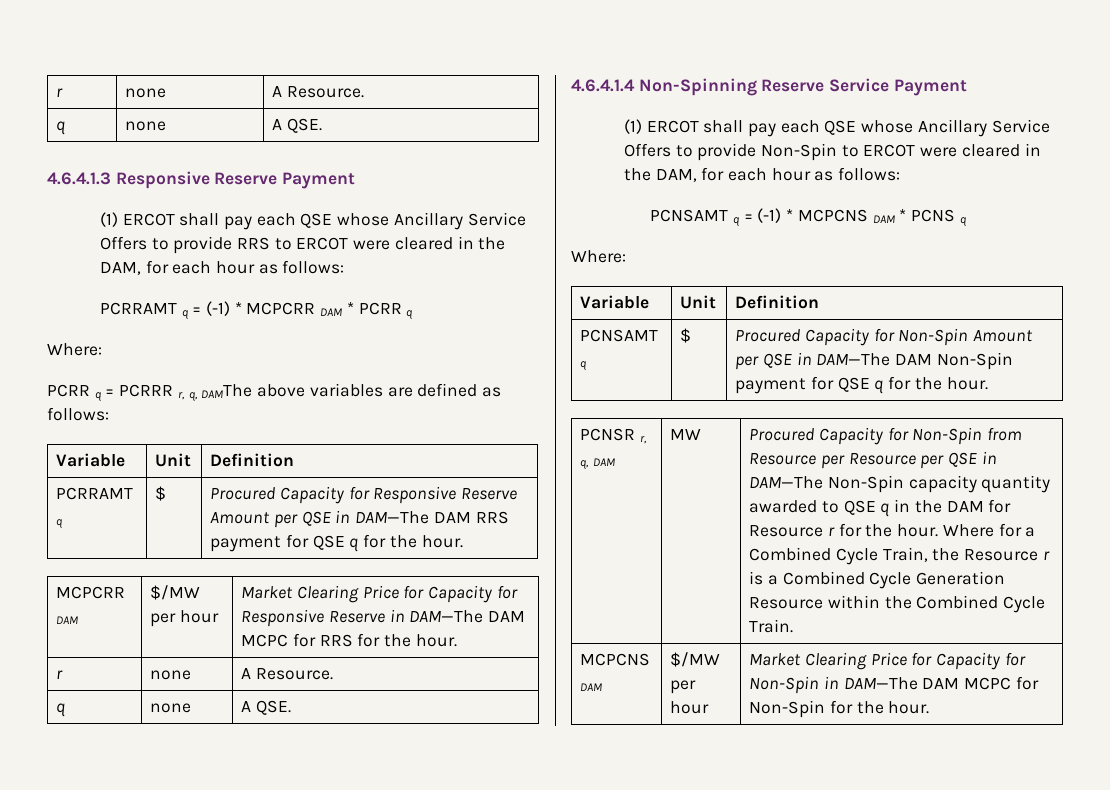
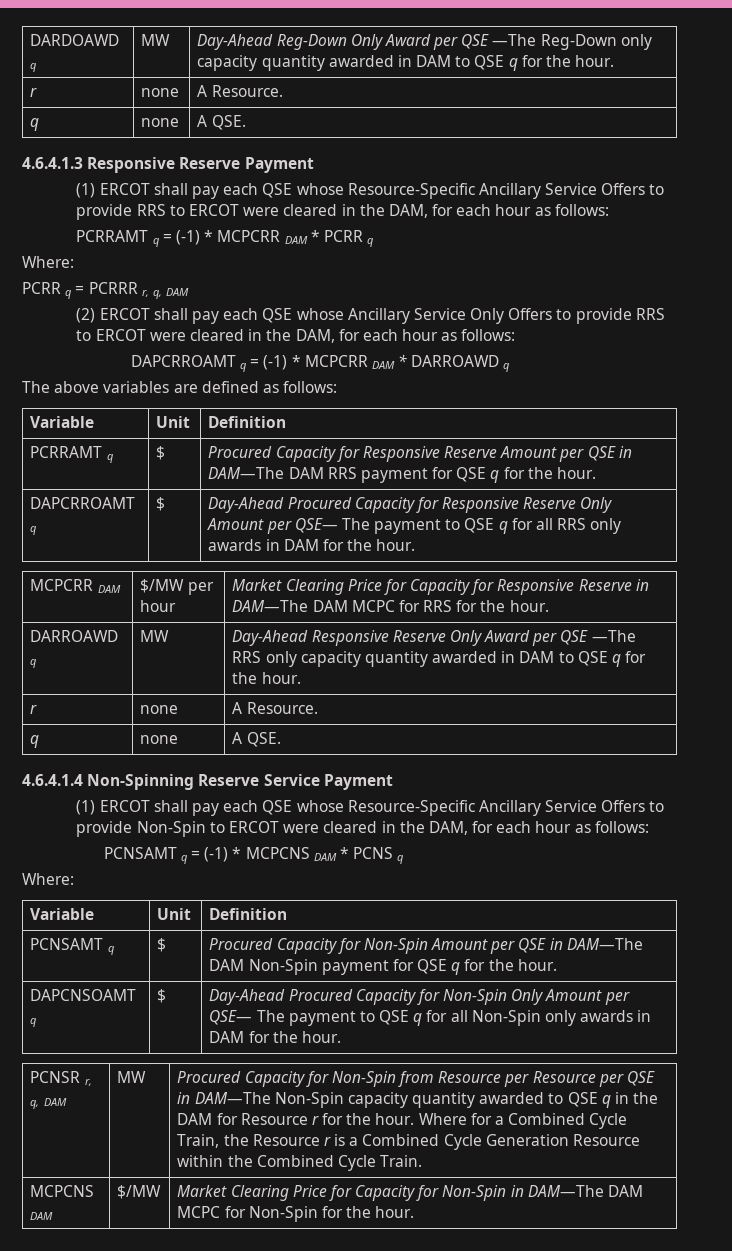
(56, 92) none -> [30,34,120,46] [30,63,38,72] [141,34,171,46] [197,34,652,50] [197,55,615,71] DARDOAWD q | MW | Day-Ahead Reg-Down Only Award per QSE —The Reg-Down only capacity quantity awarded in DAM to QSE q for the hour. //
(390, 219) none -> [347,183,475,199] Resource-Specific
[201,384,253,398] DAMThe -> [166,288,190,296] [76,308,665,324] [76,329,516,343] [130,354,511,372] [22,381,50,393] DAM // (2) ERCOT shall pay each QSE whose Ancillary Service Only Offers to provide RRS to ERCOT were cleared in the DAM, for each hour as follows: // DAPCRROAMT q = (-1) * MCPCRR DAM * DARROAWD q // The
(463, 541) none -> [30,497,136,509] [30,526,38,535] [156,497,166,511] [208,497,613,513] [207,518,622,534] [208,539,416,551] // DAPCRROAMT q | $ | Day-Ahead Procured Capacity for Responsive Reserve Only Amount per QSE— The payment to QSE q for all RRS only awards in DAM for the hour.
(457, 640) none -> [30,630,119,642] [30,659,38,668] [140,630,170,642] [232,630,636,646] [232,651,647,667] [232,672,301,684] // DARROAWD q | MW | Day-Ahead Responsive Reserve Only Award per QSE —The RRS only capacity quantity awarded in DAM to QSE q for the hour.
(914, 126) none -> [347,800,475,816] Resource-Specific
(988, 383) none -> [30,989,137,1001] [30,1018,38,1027] [157,989,167,1003] [209,989,630,1005] [209,1010,652,1026] [209,1031,341,1043] // DAPCNSOAMT q | $ | Day-Ahead Procured Capacity for Non-Spin Only Amount per QSE— The payment to QSE q for all Non-Spin only awards in DAM for the hour.
[670,680,697,694] [670,701,710,714] per hour -> (162, 1192) none

